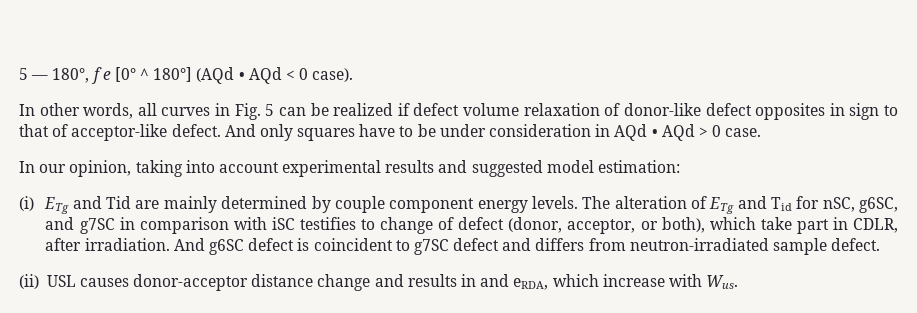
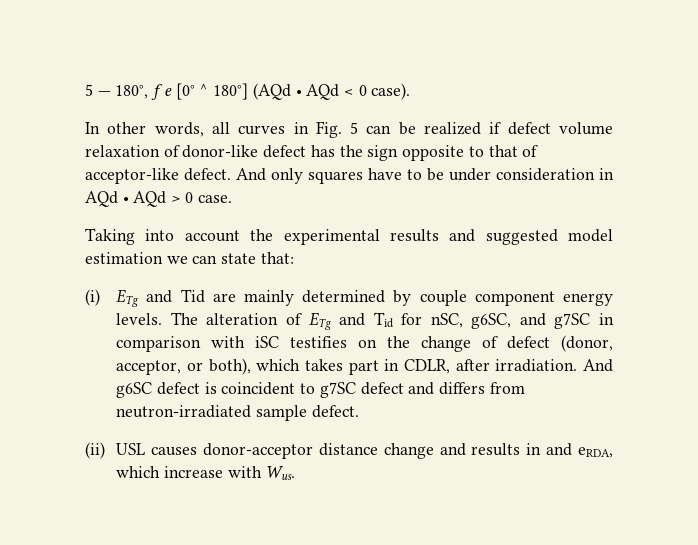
[755,103,880,120] opposites in sign -> [310,145,465,161] has the sign opposite
[19,160,183,177] In our opinion, taking -> [85,228,135,245] Taking
(279, 167) none -> [250,229,274,241] the
[598,160,681,173] estimation: -> [85,252,294,264] estimation we can state that:
[361,219,376,230] to -> [358,336,411,348] on the
[760,217,792,230] take -> [304,359,343,371] takes

